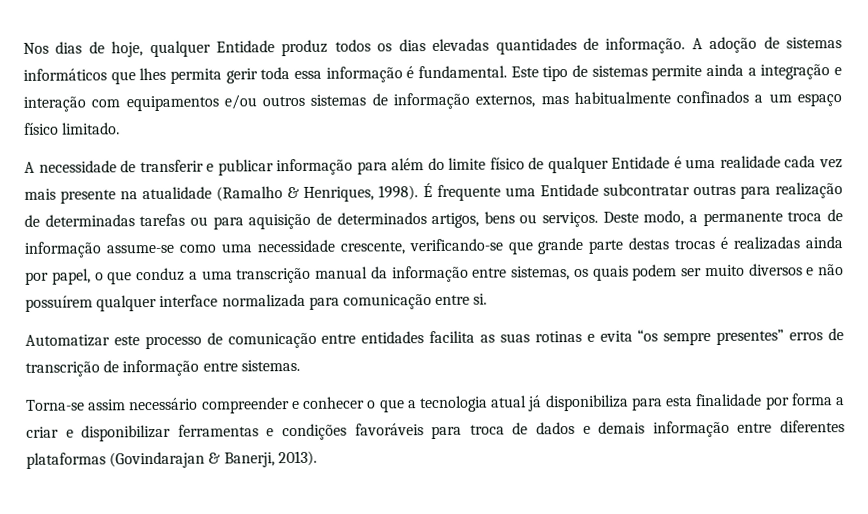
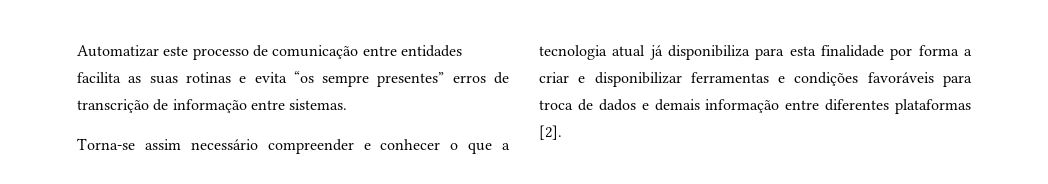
[23,36,842,58] [23,63,842,85] [23,90,843,112] [24,122,121,135] [24,155,843,176] [24,182,844,204] [24,209,843,230] [24,236,844,258] [25,263,844,285] [25,293,488,312] Nos dias de hoje, qualquer Entidade produz todos os dias elevadas quantidades de informação. A adoção de sistemas informáticos que lhes permita gerir toda essa informação é fundamental. Este tipo de sistemas permite ainda a integração e interação com equipamentos e/ou outros sistemas de informação externos, mas habitualmente confinados a um espaço físico limitado. // A necessidade de transferir e publicar informação para além do limite físico de qualquer Entidade é uma realidade cada vez mais presente na atualidade (Ramalho & Henriques, 1998). É frequente uma Entidade subcontratar outras para realização de determinadas tarefas ou para aquisição de determinados artigos, bens ou serviços. Deste modo, a permanente troca de informação assume-se como uma necessidade crescente, verificando-se que grande parte destas trocas é realizadas ainda por papel, o que conduz a uma transcrição manual da informação entre sistemas, os quais podem ser muito diversos e não possuírem qualquer interface normalizada para comunicação entre si. // -> (77, 51) none
[109,450,317,469] (Govindarajan & Banerji, 2013). -> [539,125,562,140] [2].

